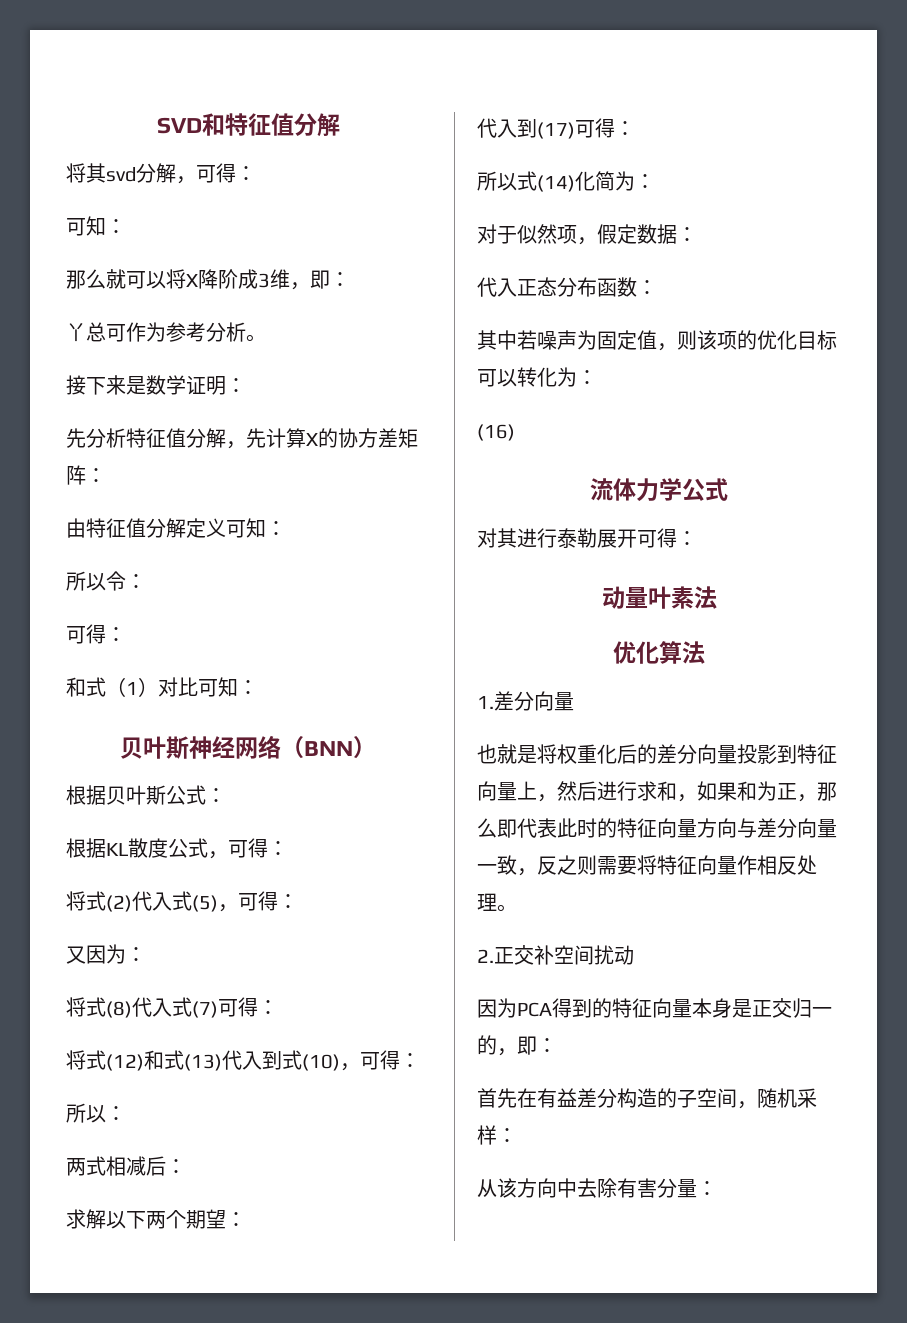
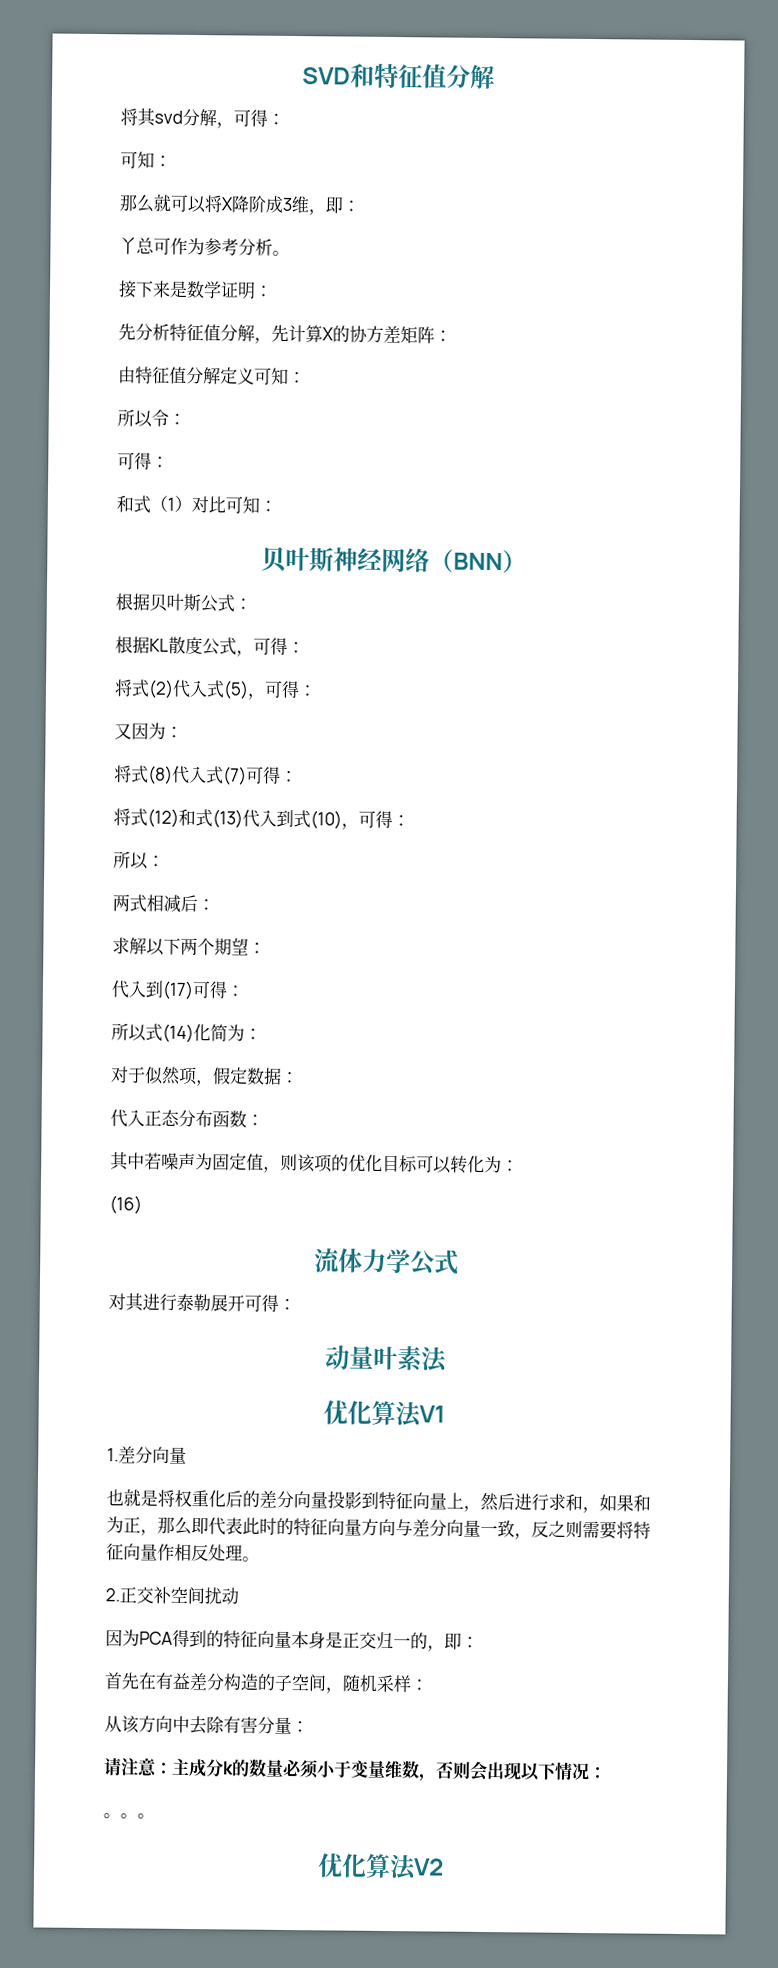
(705, 652) none -> [419,1405,446,1423] V1
(717, 1188) none -> [103,1757,607,1782] [103,1813,155,1819] [316,1853,444,1881] // 请注意：主成分k的数量必须小于变量维数，否则会出现以下情况： // 。。。 // 优化算法V2

